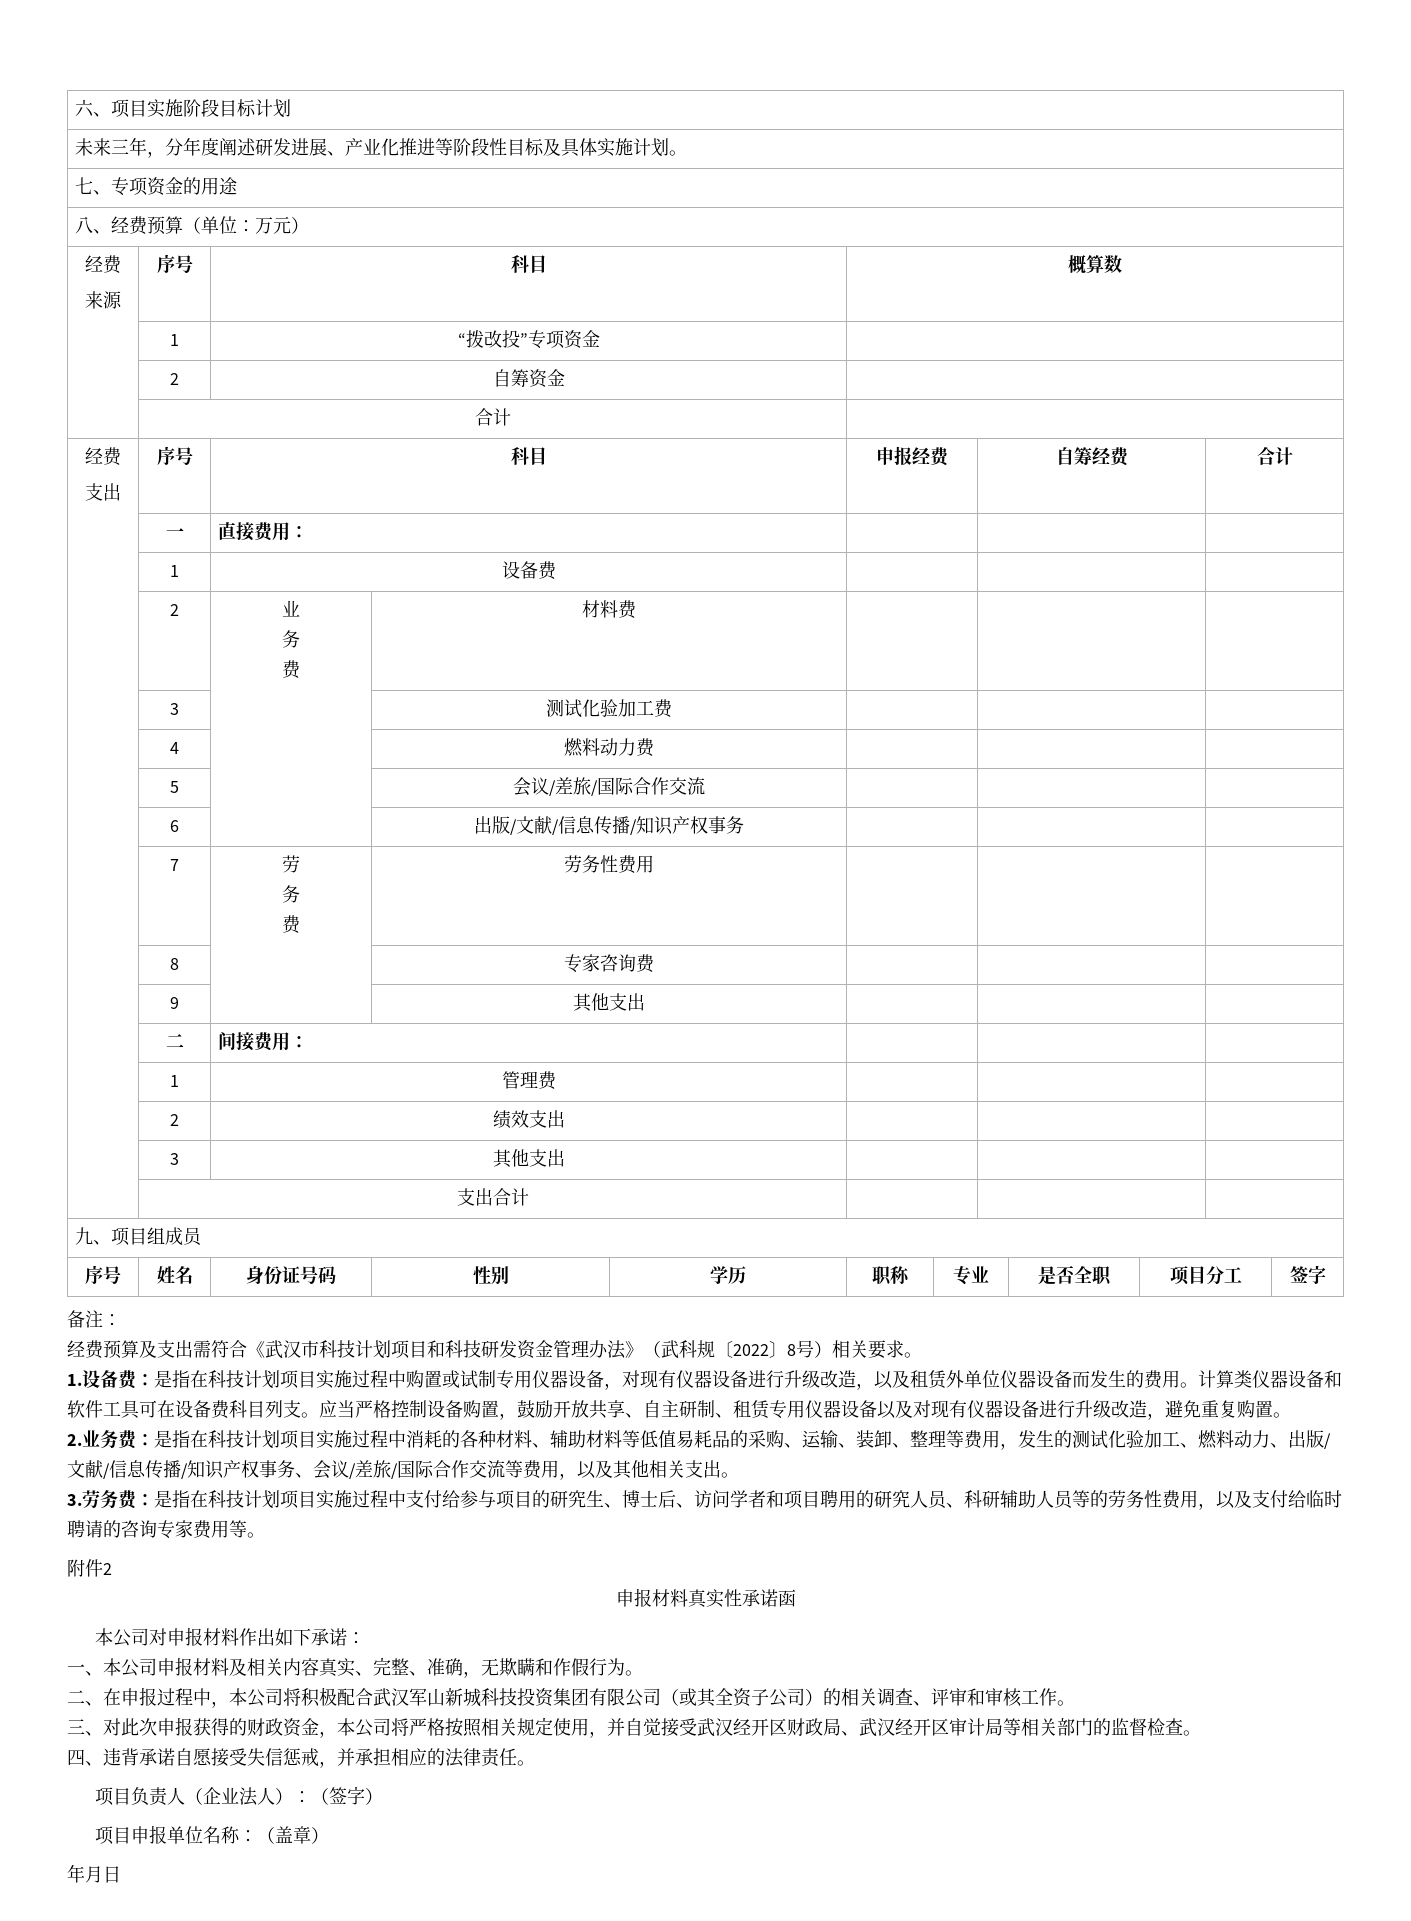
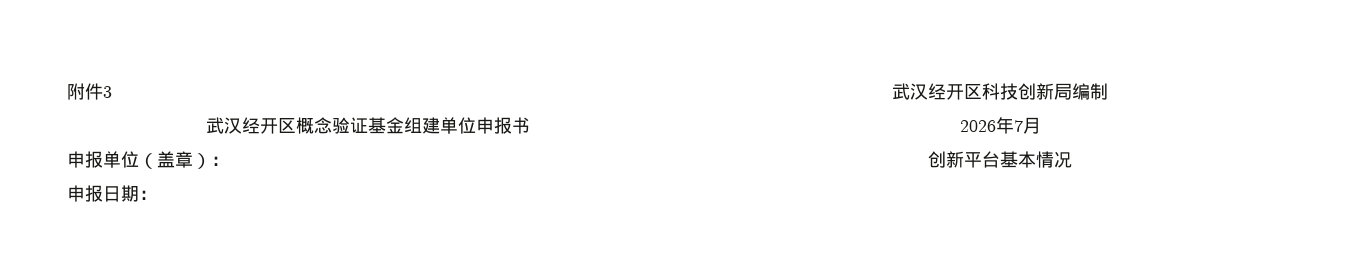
[74,99,291,118] [74,137,687,158] [74,177,237,196] [74,216,309,235] [85,255,122,274] [85,291,122,309] [156,254,193,273] [510,255,547,273] [1068,255,1122,274] [170,334,179,346] [457,330,600,349] [170,373,179,385] [492,369,565,388] [474,408,511,426] [85,447,122,466] [85,483,121,501] [156,446,193,465] [510,447,547,465] [875,446,949,466] [1055,447,1129,466] [1256,447,1293,465] [165,528,184,538] [217,522,308,541] [170,565,179,577] [501,561,557,580] [170,604,179,616] [282,600,300,617] [282,630,300,648] [282,660,301,679] [582,600,637,619] [170,703,179,715] [546,699,673,718] [170,742,179,754] [564,738,655,757] [170,781,179,793] [513,777,705,796] [170,820,179,832] [474,816,744,835] [170,859,179,871] [282,855,300,873] [282,885,300,903] [282,915,301,934] [564,855,654,874] [170,958,179,970] [564,954,655,973] [170,997,179,1009] [573,993,645,1012] [165,1034,184,1048] [217,1032,308,1051] [170,1075,179,1087] [501,1071,557,1090] [170,1114,179,1126] [492,1110,565,1129] [170,1153,179,1165] [492,1149,565,1168] [456,1188,529,1206] [74,1227,203,1246] [85,1265,121,1284] [156,1266,193,1284] [246,1266,336,1285] [472,1266,509,1285] [709,1266,746,1284] [871,1266,910,1286] [952,1265,989,1285] [1038,1265,1112,1286] [1169,1266,1242,1285] [1289,1265,1326,1284] [67,1310,121,1328] [67,1340,922,1359] [67,1370,1342,1390] [67,1400,1291,1420] [67,1430,1331,1450] [67,1460,739,1480] [67,1490,1342,1510] [67,1520,265,1539] [67,1559,112,1577] [615,1588,796,1608] [95,1627,366,1647] [67,1657,643,1678] [67,1687,1075,1708] [67,1717,1201,1738] [67,1748,535,1768] [95,1786,384,1806] [95,1825,330,1845] [67,1864,121,1883] 六、项目实施阶段目标计划 // 未来三年，分年度阐述研发进展、产业化推进等阶段性目标及具体实施计划。 // 七、专项资金的用途 // 八、经费预算（单位：万元） // 经费 // 来源 | 序号 | 科目 | 概算数 // | 1 | “拨改投”专项资金 | // | 2 | 自筹资金 | // | 合计 | // 经费 // 支出 | 序号 | 科目 | 申报经费 | 自筹经费 | 合计 // | 一 | 直接费用： | | | // | 1 | 设备费 | | | // | 2 | 业 // 务 // 费 | 材料费 | | | // | 3 | | 测试化验加工费 | | | // | 4 | | 燃料动力费 | | | // | 5 | | 会议/差旅/国际合作交流 | | | // | 6 | | 出版/文献/信息传播/知识产权事务 | | | // | 7 | 劳 // 务 // 费 | 劳务性费用 | | | // | 8 | | 专家咨询费 | | | // | 9 | | 其他支出 | | | // | 二 | 间接费用： | | | // | 1 | 管理费 | | | // | 2 | 绩效支出 | | | // | 3 | 其他支出 | | | // | 支出合计 | | | // 九、项目组成员 // 序号 | 姓名 | 身份证号码 | 性别 | 学历 | 职称 | 专业 | 是否全职 | 项目分工 | 签字 // 备注： // 经费预算及支出需符合《武汉市科技计划项目和科技研发资金管理办法》（武科规〔2022〕8号）相关要求。 // 1.设备费：是指在科技计划项目实施过程中购置或试制专用仪器设备，对现有仪器设备进行升级改造，以及租赁外单位仪器设备而发生的费用。计算类仪器设备和软件工具可在设备费科目列支。应当严格控制设备购置，鼓励开放共享、自主研制、租赁专用仪器设备以及对现有仪器设备进行升级改造，避免重复购置。 // 2.业务费：是指在科技计划项目实施过程中消耗的各种材料、辅助材料等低值易耗品的采购、运输、装卸、整理等费用，发生的测试化验加工、燃料动力、出版/文献/信息传播/知识产权事务、会议/差旅/国际合作交流等费用，以及其他相关支出。 // 3.劳务费：是指在科技计划项目实施过程中支付给参与项目的研究生、博士后、访问学者和项目聘用的研究人员、科研辅助人员等的劳务性费用，以及支付给临时聘请的咨询专家费用等。 // 附件2 // 申报材料真实性承诺函 // 本公司对申报材料作出如下承诺： // 一、本公司申报材料及相关内容真实、完整、准确，无欺瞒和作假行为。 // 二、在申报过程中，本公司将积极配合武汉军山新城科技投资集团有限公司（或其全资子公司）的相关调查、评审和审核工作。 // 三、对此次申报获得的财政资金，本公司将严格按照相关规定使用，并自觉接受武汉经开区财政局、武汉经开区审计局等相关部门的监督检查。 // 四、违背承诺自愿接受失信惩戒，并承担相应的法律责任。 // 项目负责人（企业法人）：（签字） // 项目申报单位名称：（盖章） // 年月日 -> [67,83,112,100] [206,117,530,134] [67,151,229,169] [67,185,157,202] [892,83,1108,100] [959,117,1041,134] [928,151,1072,168] 附件3 // 武汉经开区概念验证基金组建单位申报书 // 申报单位（盖章）： // 申报日期： // 武汉经开区科技创新局编制 // 2026年7月 // 创新平台基本情况

